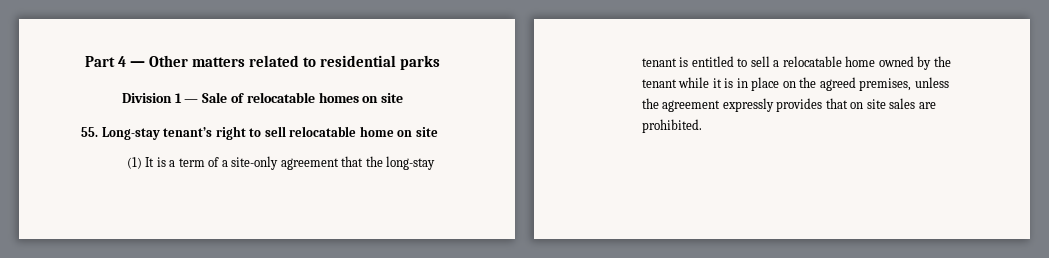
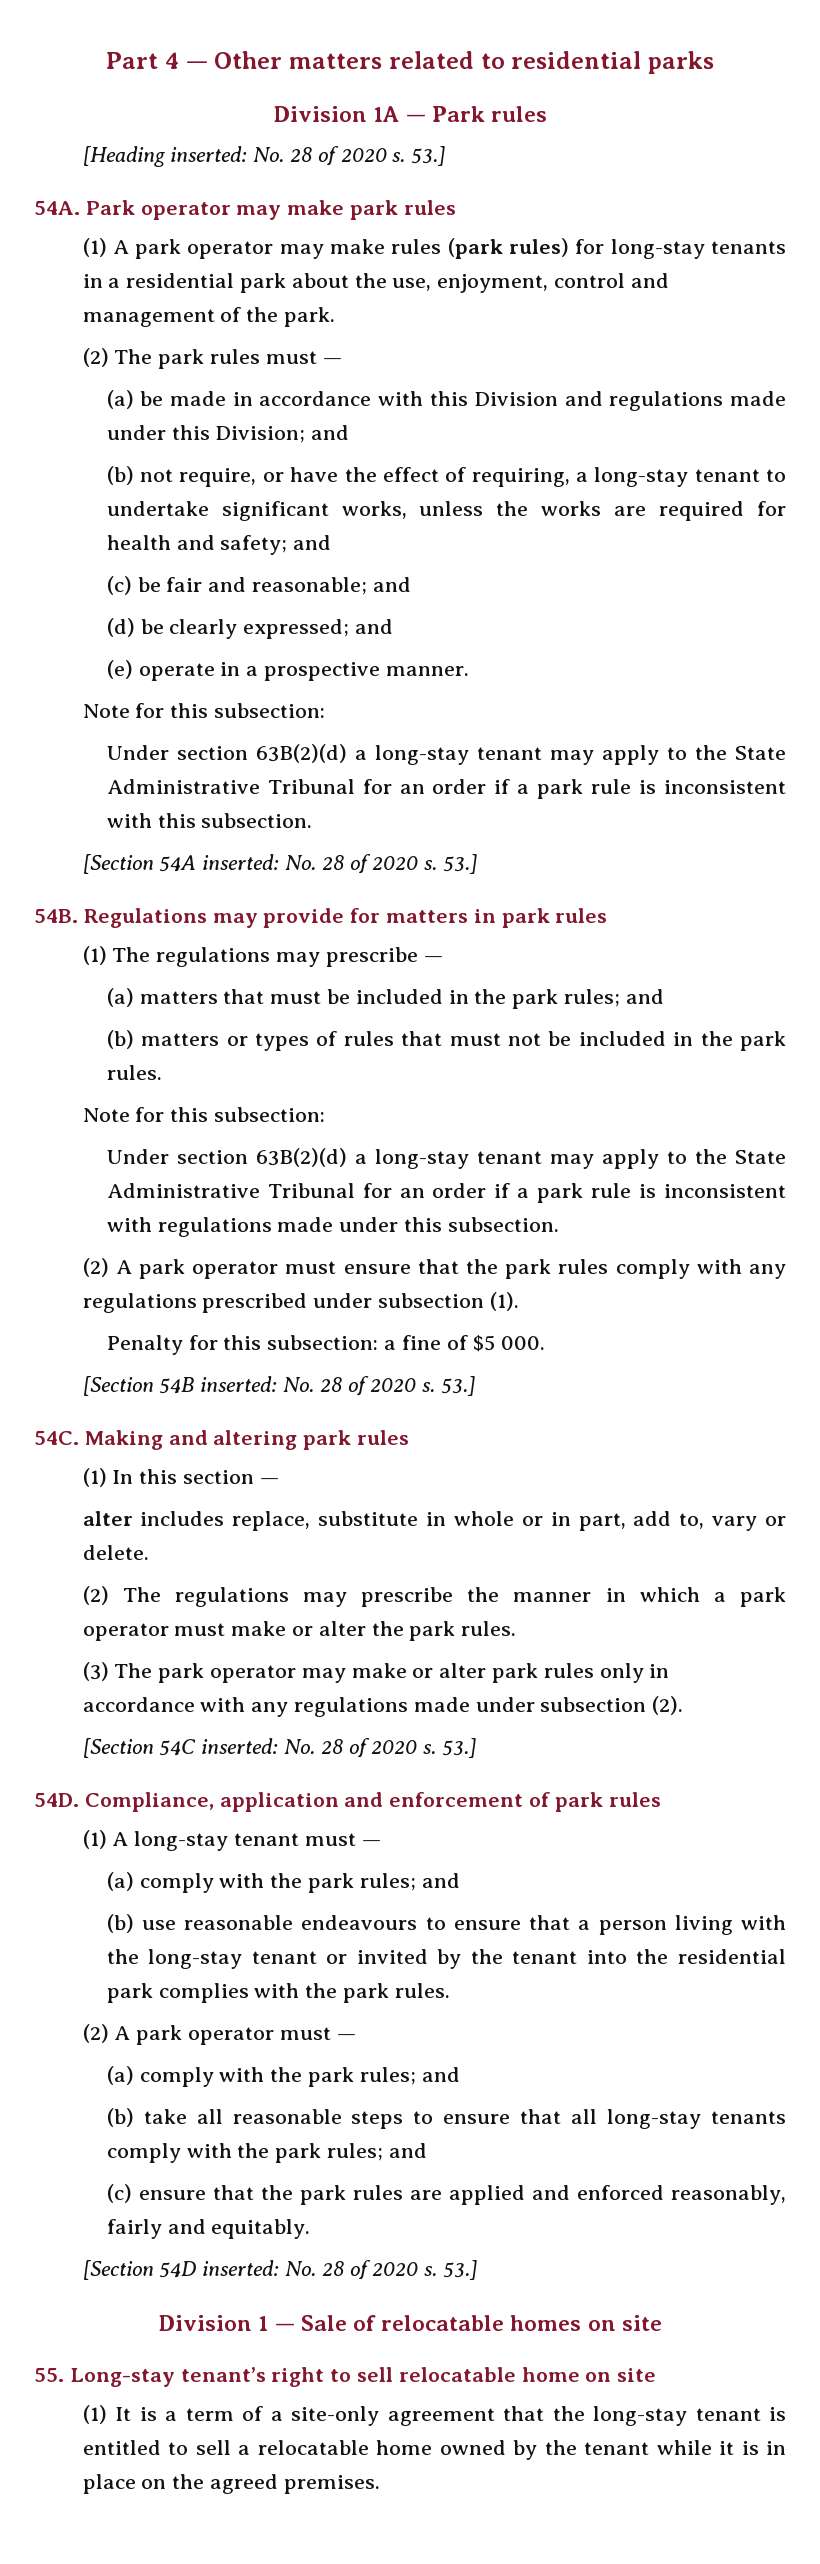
(441, 62) none -> [273,106,547,122] [82,146,446,167] [34,200,456,220] [82,238,786,259] [82,273,669,293] [82,307,335,327] [82,348,342,369] [106,390,786,411] [106,425,350,443] [106,466,787,487] [106,501,786,521] [106,535,332,555] [106,576,411,595] [106,618,393,639] [106,660,469,681] [82,703,325,718] [106,744,786,765] [106,779,787,799] [106,813,313,828] [82,854,477,874] [34,908,608,928] [82,946,443,967] [106,988,664,1009] [106,1030,787,1051] [106,1065,162,1080] [82,1107,325,1122] [106,1148,786,1169] [106,1183,787,1203] [106,1217,559,1237] [82,1258,787,1279] [82,1292,519,1313] [106,1335,546,1355] [82,1376,475,1396] [34,1430,410,1450] [82,1468,279,1487] [82,1511,786,1531] [82,1545,149,1560] [82,1586,786,1607] [82,1621,517,1641] [82,1662,670,1683] [82,1696,684,1717] [82,1738,476,1758] [34,1792,661,1812] [82,1830,381,1851] [106,1872,460,1893] [106,1914,786,1935] [106,1949,786,1969] [106,1983,450,2003] [82,2024,356,2045] [106,2066,460,2087] [106,2108,787,2129] [106,2143,427,2163] [106,2184,786,2205] [106,2219,311,2239] [82,2260,477,2280] // Division 1A — Park rules // [Heading inserted: No. 28 of 2020 s. 53.] // 54A. Park operator may make park rules // (1) A park operator may make rules (park rules) for long-stay tenants in a residential park about the use, enjoyment, control and management of the park. // (2) The park rules must — // (a) be made in accordance with this Division and regulations made under this Division; and // (b) not require, or have the effect of requiring, a long-stay tenant to undertake significant works, unless the works are required for health and safety; and // (c) be fair and reasonable; and // (d) be clearly expressed; and // (e) operate in a prospective manner. // Note for this subsection: // Under section 63B(2)(d) a long-stay tenant may apply to the State Administrative Tribunal for an order if a park rule is inconsistent with this subsection. // [Section 54A inserted: No. 28 of 2020 s. 53.] // 54B. Regulations may provide for matters in park rules // (1) The regulations may prescribe — // (a) matters that must be included in the park rules; and // (b) matters or types of rules that must not be included in the park rules. // Note for this subsection: // Under section 63B(2)(d) a long-stay tenant may apply to the State Administrative Tribunal for an order if a park rule is inconsistent with regulations made under this subsection. // (2) A park operator must ensure that the park rules comply with any regulations prescribed under subsection (1). // Penalty for this subsection: a fine of $5 000. // [Section 54B inserted: No. 28 of 2020 s. 53.] // 54C. Making and altering park rules // (1) In this section — // alter includes replace, substitute in whole or in part, add to, vary or delete. // (2) The regulations may prescribe the manner in which a park operator must make or alter the park rules. // (3) The park operator may make or alter park rules only in accordance with any regulations made under subsection (2). // [Section 54C inserted: No. 28 of 2020 s. 53.] // 54D. Compliance, application and enforcement of park rules // (1) A long-stay tenant must — // (a) comply with the park rules; and // (b) use reasonable endeavours to ensure that a person living with the long-stay tenant or invited by the tenant into the residential park complies with the park rules. // (2) A park operator must — // (a) comply with the park rules; and // (b) take all reasonable steps to ensure that all long-stay tenants comply with the park rules; and // (c) ensure that the park rules are applied and enforced reasonably, fairly and equitably. // [Section 54D inserted: No. 28 of 2020 s. 53.]
[859,77,949,91] [641,98,936,112] [641,119,702,133] premises, unless the agreement expressly provides that on site sales are prohibited. -> [283,2475,380,2494] premises.

